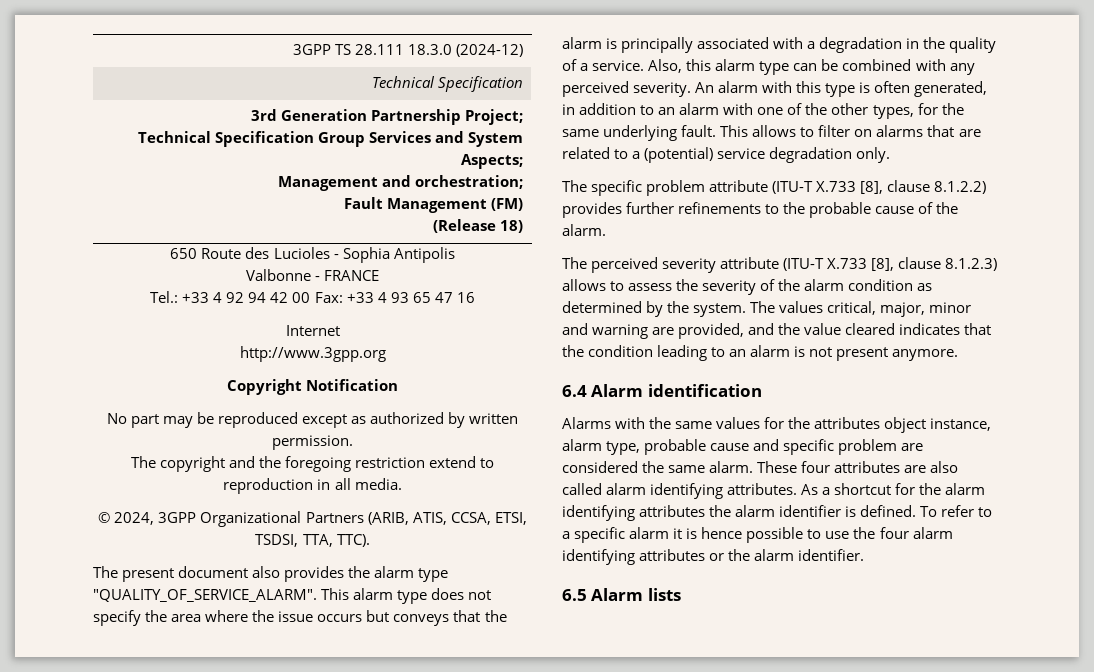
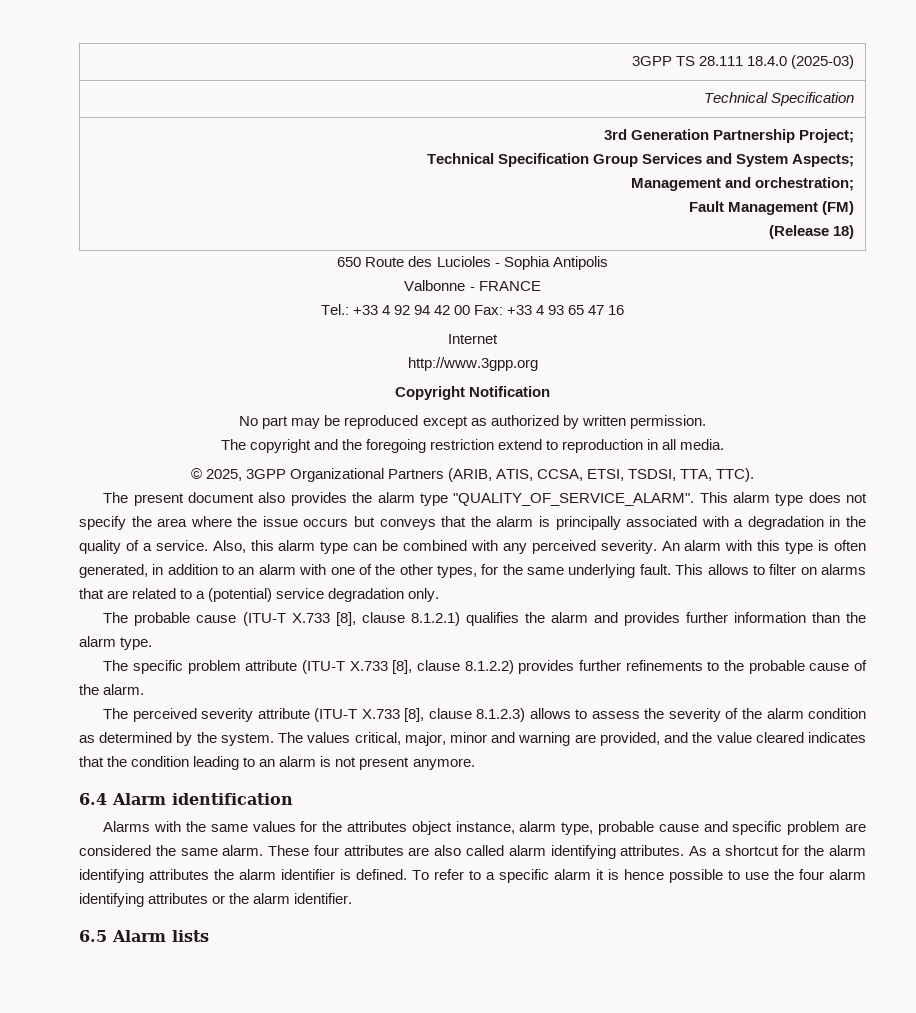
[408,44,524,57] 18.3.0 (2024-12) -> [746,55,855,69] 18.4.0 (2025-03)
[114,512,155,525] 2024, -> [205,469,242,481] 2025,
(891, 155) none -> [103,612,867,626] [79,636,153,650] // The probable cause (ITU-T X.733 [8], clause 8.1.2.1) qualifies the alarm and provides further information than the alarm type.

